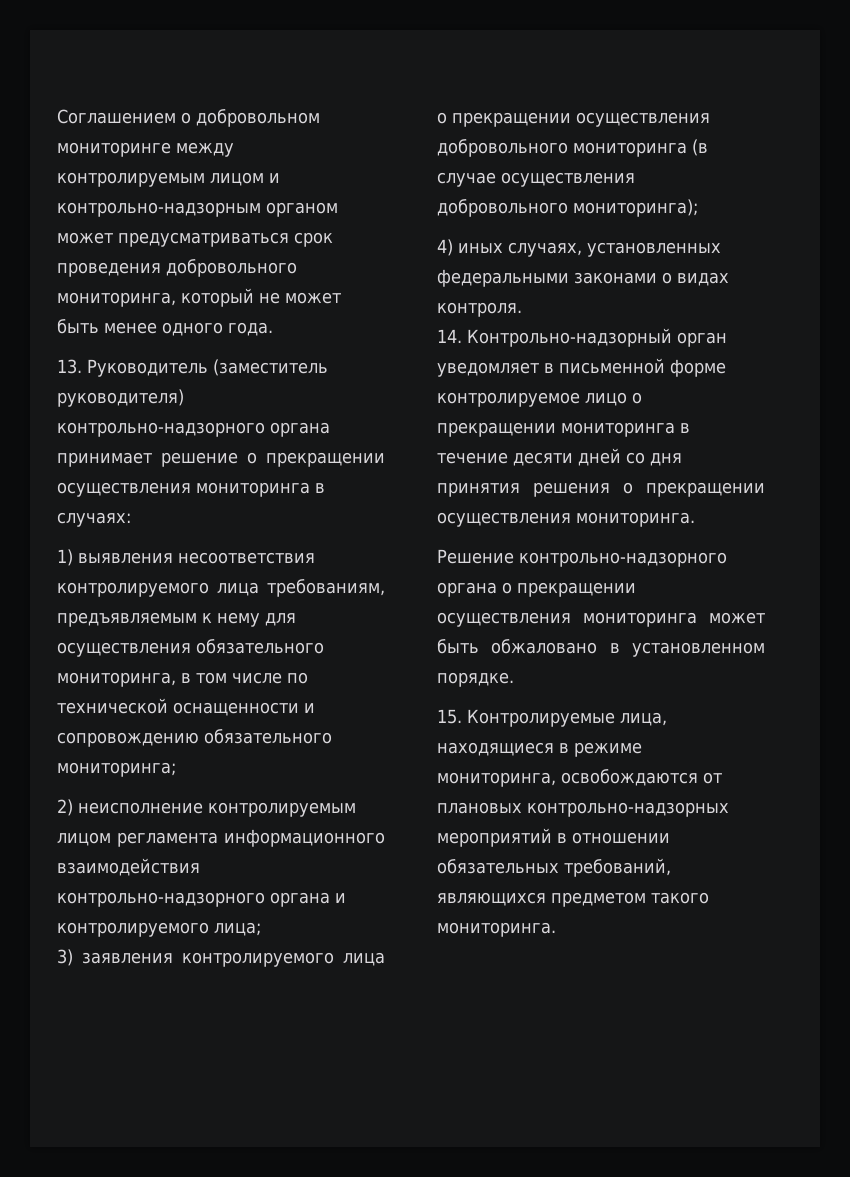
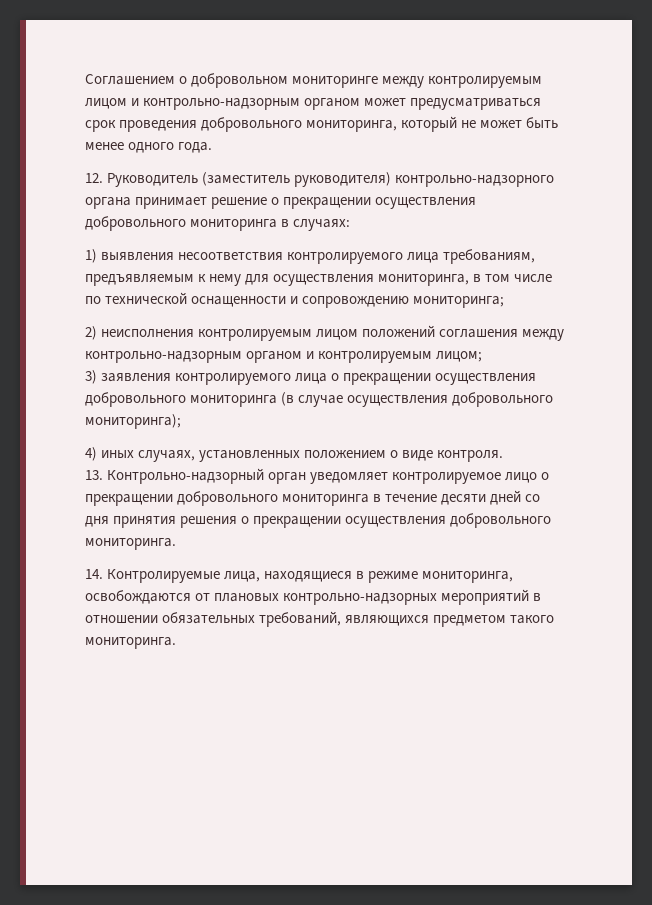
[57,359,82,374] 13. -> [85,173,103,183] 12.
(191, 489) none -> [85,216,186,231] добровольного
[196,639,324,654] обязательного -> (375, 280) none
[204,729,332,744] обязательного -> (410, 302) none
[78,802,356,817] [57,829,385,847] [57,858,200,876] [57,892,346,907] [57,922,261,937] неисполнение контролируемым лицом регламента информационного взаимодействия контрольно-надзорного органа и контролируемого лица; -> [101,325,565,341] [85,351,483,363] неисполнения контролируемым лицом положений соглашения между контрольно-надзорным органом и контролируемым лицом;
[437,269,729,287] федеральными законами о видах -> [304,450,434,461] положением о виде
[437,329,462,343] 14. -> [85,470,103,480] 13.
[544,358,726,377] в письменной форме -> (389, 478) none
(556, 429) none -> [177,491,279,506] добровольного
(571, 519) none -> [450,513,552,528] добровольного
[437,549,727,567] [437,582,636,597] [437,612,765,627] [437,639,765,657] [437,672,514,687] [437,709,462,724] Решение контрольно-надзорного органа о прекращении осуществления мониторинга может быть обжаловано в установленном порядке. // 15. -> [85,569,103,579] 14.

